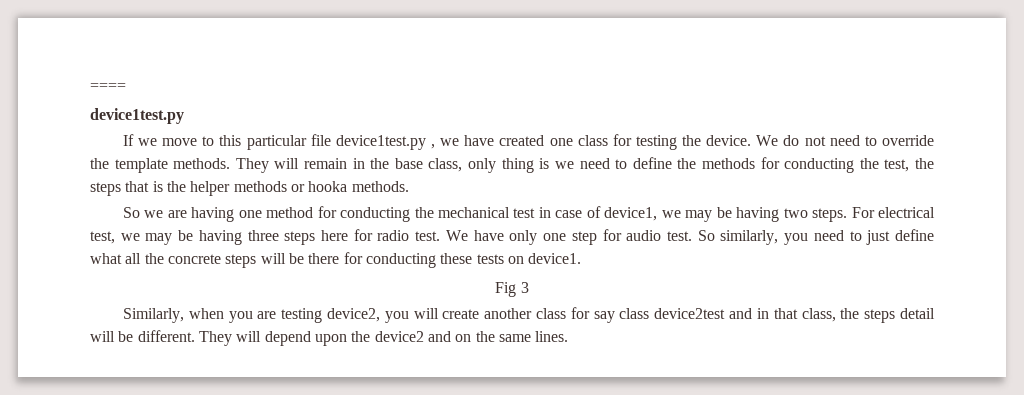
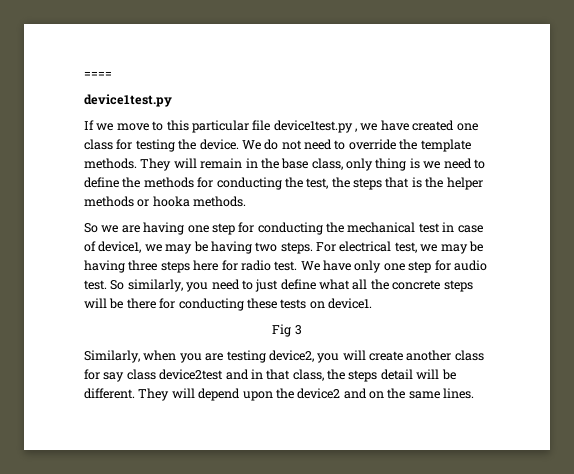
[266,207,314,218] method -> [211,223,235,235] step

